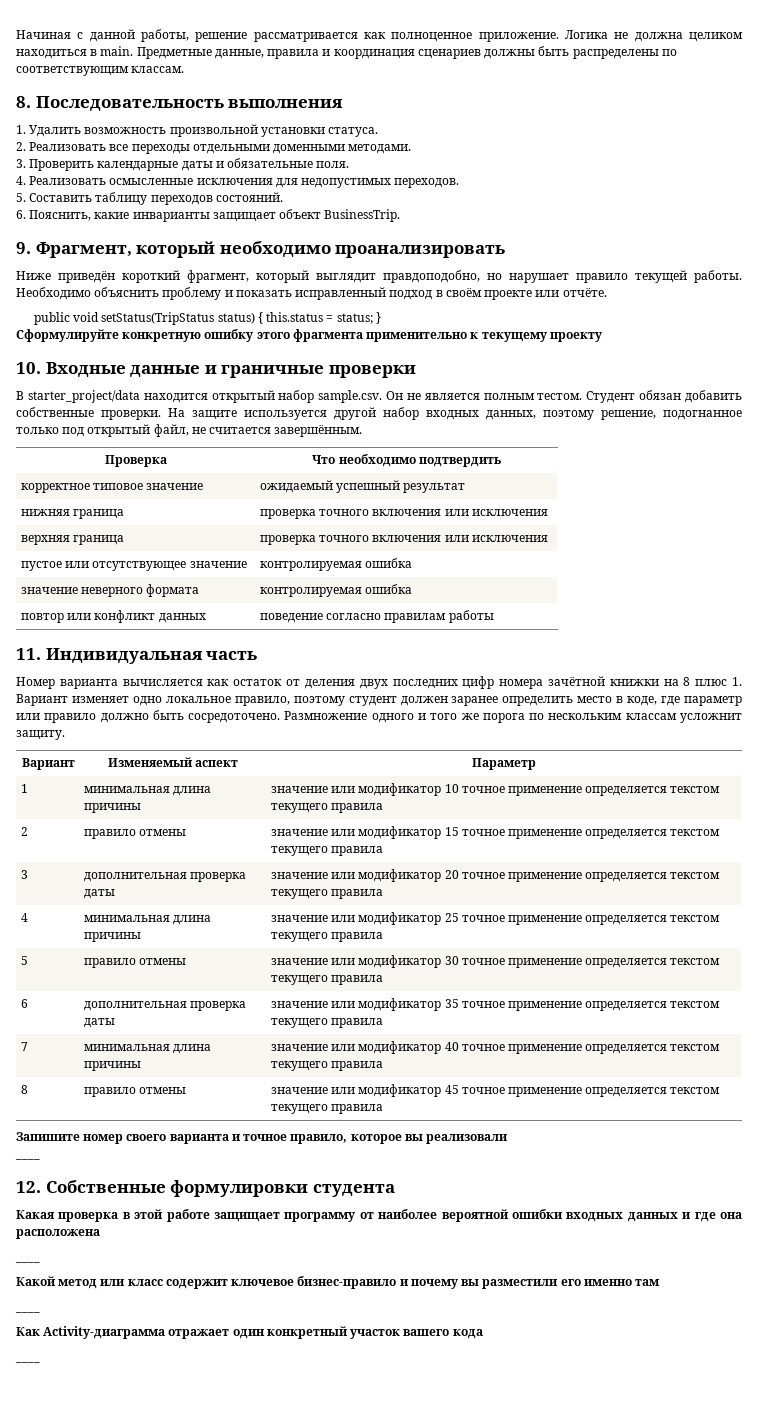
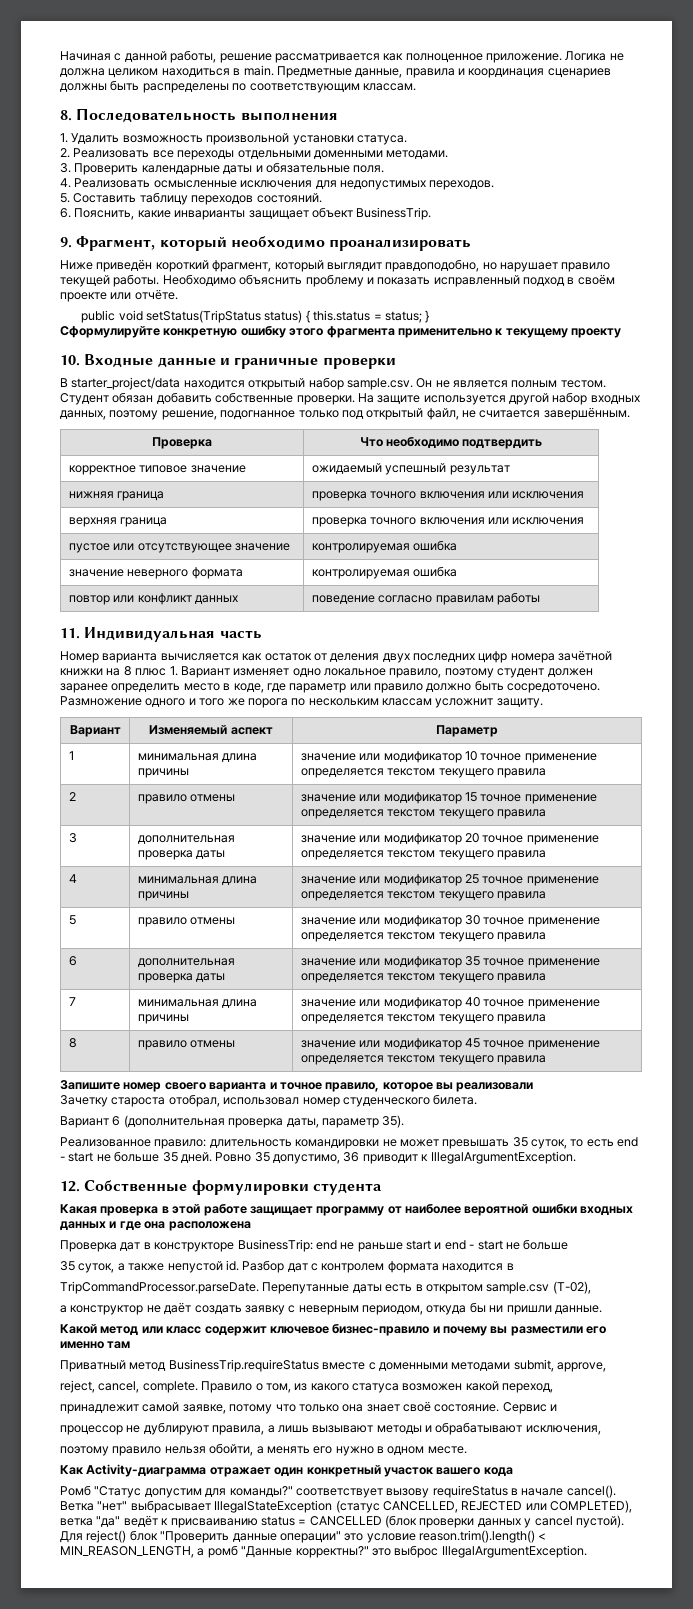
[15,1158,40,1160] ____ -> [60,1094,478,1107] [60,1115,405,1128] [60,1137,639,1149] [60,1151,576,1164] Зачетку староста отобрал, использовал номер студенческого билета. // Вариант 6 (дополнительная проверка даты, параметр 35). // Реализованное правило: длительность командировки не может превышать 35 суток, то есть end - start не больше 35 дней. Ровно 35 допустимо, 36 приводит к IllegalArgumentException.
[15,1261,40,1263] ____ -> [60,1239,569,1252] [60,1260,514,1273] [60,1281,591,1294] [60,1302,602,1315] Проверка дат в конструкторе BusinessTrip: end не раньше start и end - start не больше // 35 суток, а также непустой id. Разбор дат с контролем формата находится в // TripCommandProcessor.parseDate. Перепутанные даты есть в открытом sample.csv (T-02), // а конструктор не даёт создать заявку с неверным периодом, откуда бы ни пришли данные.
[15,1311,40,1313] ____ -> [60,1359,606,1372] [60,1380,554,1393] [60,1401,558,1414] [60,1422,601,1435] [60,1443,467,1456] Приватный метод BusinessTrip.requireStatus вместе с доменными методами submit, approve, // reject, cancel, complete. Правило о том, из какого статуса возможен какой переход, // принадлежит самой заявке, потому что только она знает своё состояние. Сервис и // процессор не дублируют правила, а лишь вызывают методы и обрабатывают исключения, // поэтому правило нельзя обойти, а менять его нужно в одном месте.
[15,1361,40,1363] ____ -> [60,1485,616,1498] [60,1500,632,1513] [60,1515,624,1528] [60,1530,547,1543] [60,1545,587,1558] Ромб "Статус допустим для команды?" соответствует вызову requireStatus в начале cancel(). Ветка "нет" выбрасывает IllegalStateException (статус CANCELLED, REJECTED или COMPLETED), ветка "да" ведёт к присваиванию status = CANCELLED (блок проверки данных у cancel пустой). Для reject() блок "Проверить данные операции" это условие reason.trim().length() < MIN_REASON_LENGTH, а ромб "Данные корректны?" это выброс IllegalArgumentException.

